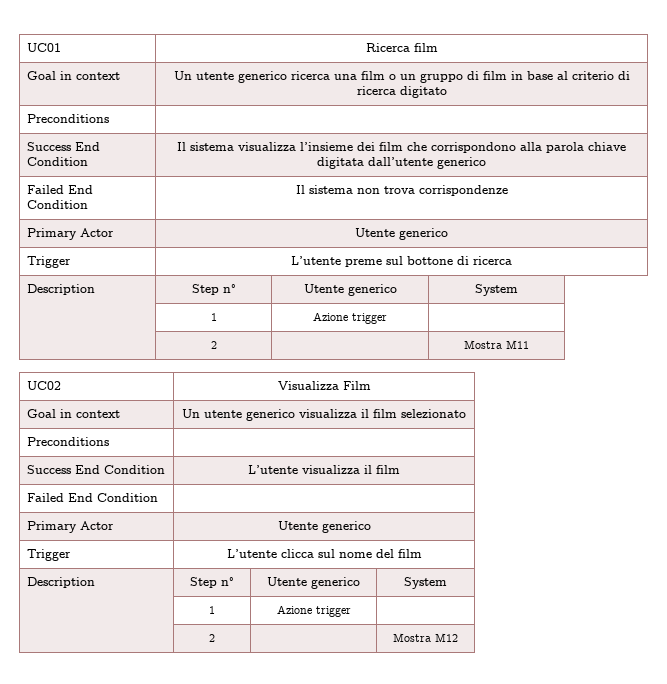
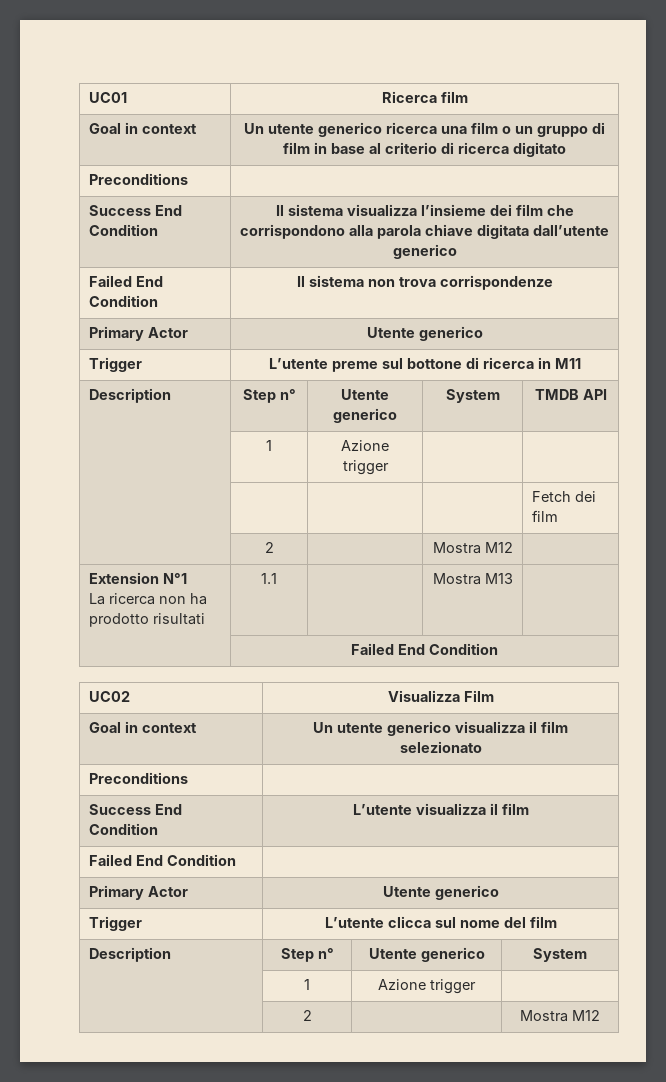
[26,284,95,295] [191,284,236,295] [303,284,397,296] [475,284,518,296] [210,313,217,321] [313,312,387,324] [210,341,217,349] [464,340,529,349] // Description | Step n° | Utente generico | System // | 1 | Azione trigger | // | 2 | | Mostra M11 -> [537,357,581,369] [88,388,171,403] [242,389,296,403] [341,389,389,400] [333,408,397,423] [445,389,500,403] [534,389,607,400] [266,440,272,451] [341,440,389,451] [342,460,389,475] [531,491,596,502] [531,510,558,522] [264,542,274,553] [432,542,513,554] [88,572,187,584] [88,593,207,605] [88,613,205,627] [261,573,277,584] [432,573,513,585] [351,643,498,655] in M11 // Description | Step n° | Utente generico | System | TMDB API // | 1 | Azione trigger | | // | | | | Fetch dei film // | 2 | | Mostra M12 | // Extension N°1 // La ricerca non ha prodotto risultati | 1.1 | | Mostra M13 | // | Failed End Condition

